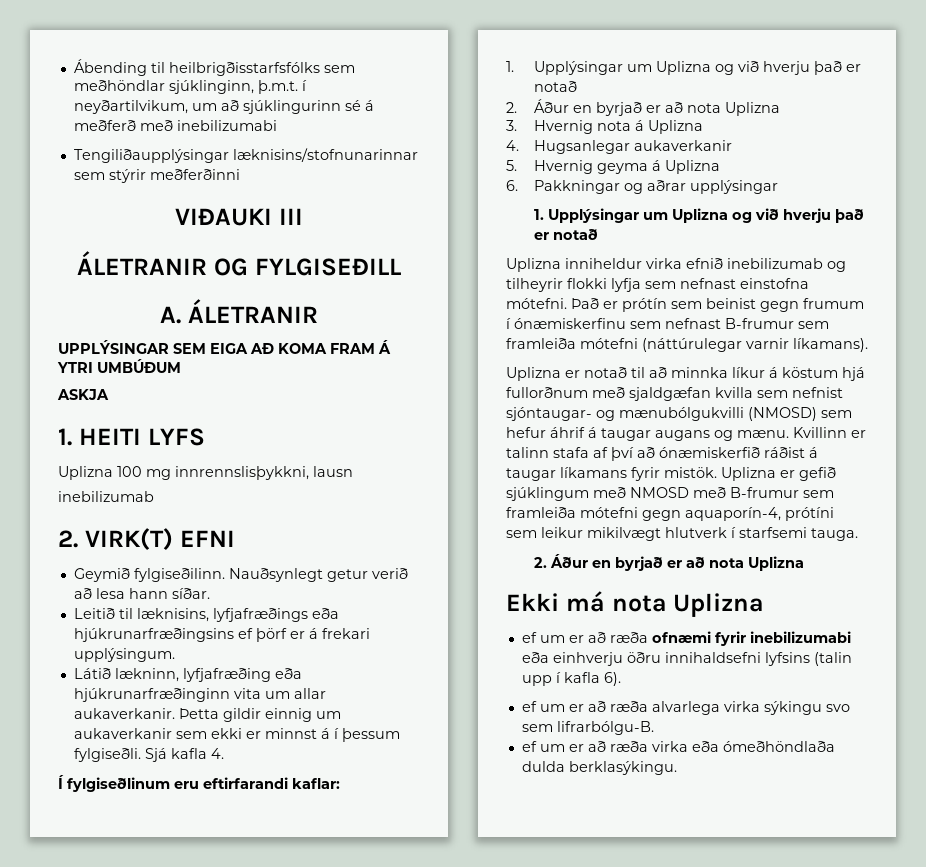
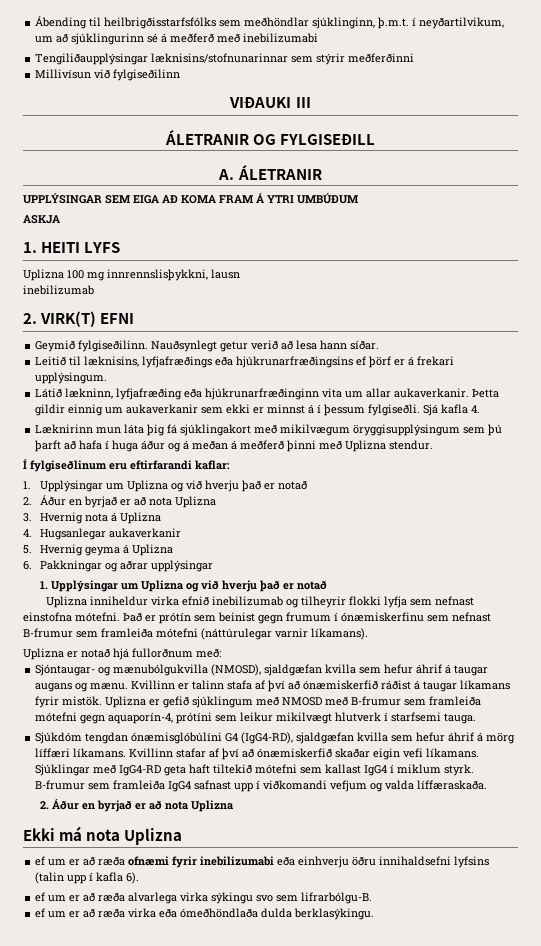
(240, 174) none -> [35,69,181,81] // Millivísun við fylgiseðilinn
(224, 753) none -> [35,424,503,436] [35,440,434,452] // Læknirinn mun láta þig fá sjúklingakort með mikilvægum öryggisupplýsingum sem þú þarft að hafa í huga áður og á meðan á meðferð þinni með Uplizna stendur.
[631,367,865,381] [506,387,843,401] [506,407,817,421] til að minnka líkur á köstum hjá fullorðnum með sjaldgæfan kvilla sem nefnist sjóntaugar- og mænubólgukvilli (NMOSD) -> [113,648,221,660] [35,664,357,676] hjá fullorðnum með: // Sjóntaugar- og mænubólgukvilla (NMOSD), sjaldgæfan kvilla
(858, 534) none -> [35,732,516,744] [35,748,480,760] [35,764,475,776] [35,780,488,792] // Sjúkdóm tengdan ónæmisglóbúlíni G4 (IgG4-RD), sjaldgæfan kvilla sem hefur áhrif á mörg líffæri líkamans. Kvillinn stafar af því að ónæmiskerfið skaðar eigin vefi líkamans. Sjúklingar með IgG4-RD geta haft tiltekið mótefni sem kallast IgG4 í miklum styrk. B-frumur sem framleiða IgG4 safnast upp í viðkomandi vefjum og valda líffæraskaða.

